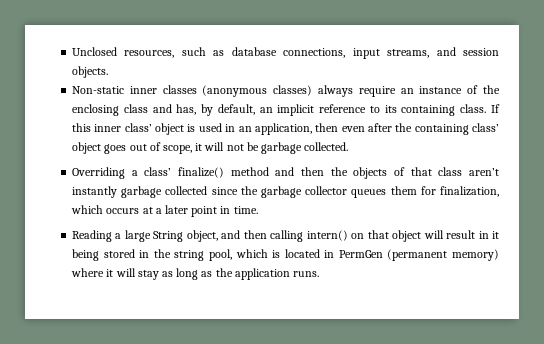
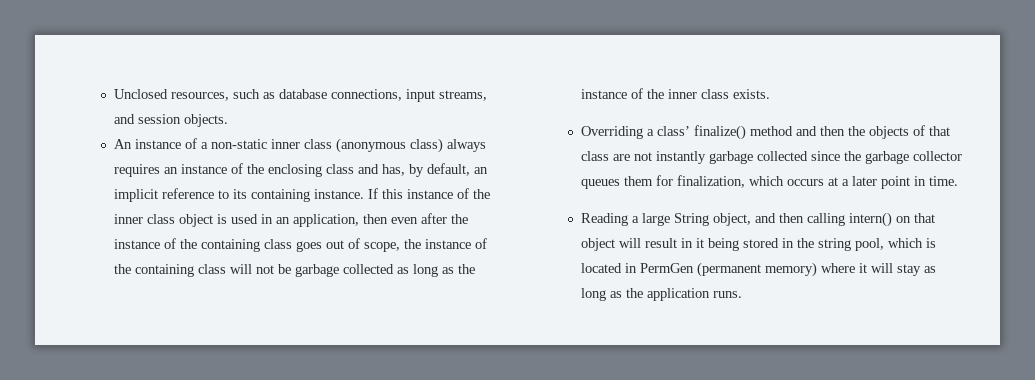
[72,85,396,97] Non-static inner classes (anonymous classes) always require -> [113,138,486,153] [113,164,160,177] An instance of a non-static inner class (anonymous class) always requires
[460,104,487,113] class. -> [313,189,364,199] instance.
[94,123,152,132] inner class’ -> [406,188,490,199] [113,214,175,224] instance of the inner class
[414,123,500,135] [72,142,349,154] containing class’ object goes out of scope, it will not be garbage collected. -> [113,238,487,252] [113,264,475,277] [580,88,770,99] instance of the containing class goes out of scope, the instance of the containing class will not be garbage collected as long as the instance of the inner class exists.
[468,168,499,176] aren’t -> [612,152,652,161] are not

